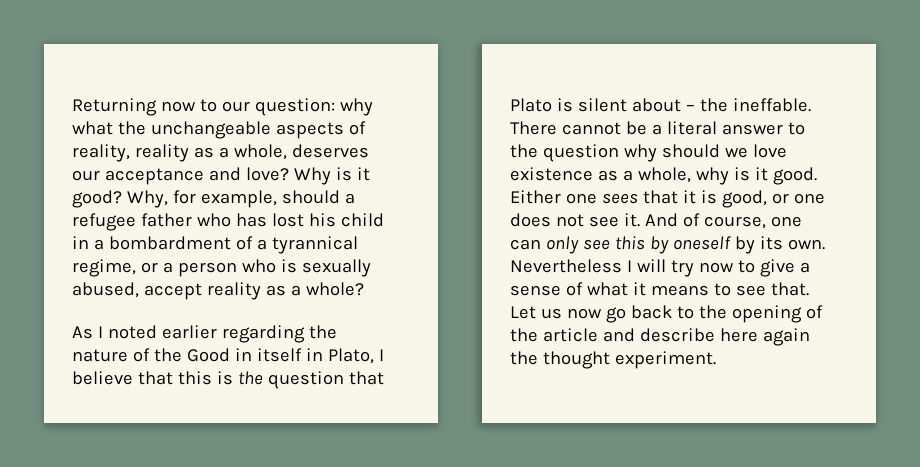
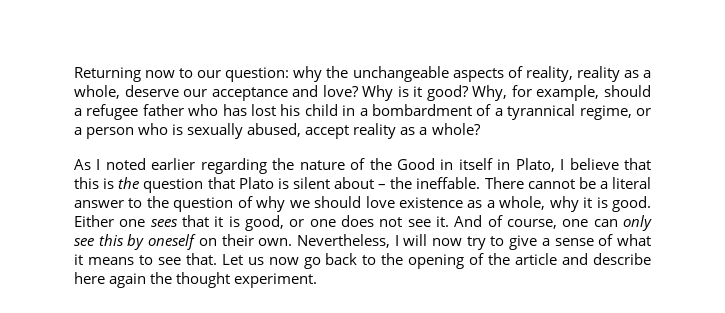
[72,121,113,135] what -> (323, 74) none
[291,144,369,158] deserves -> [124,85,179,97] deserve
[623,144,748,162] why should we -> [237,196,362,212] of why we should
[733,167,768,181] is it -> [583,197,608,208] it is
[734,236,825,254] [510,259,734,277] by its own. Nevertheless I will try now -> [198,234,486,250] on their own. Nevertheless, I will now try

